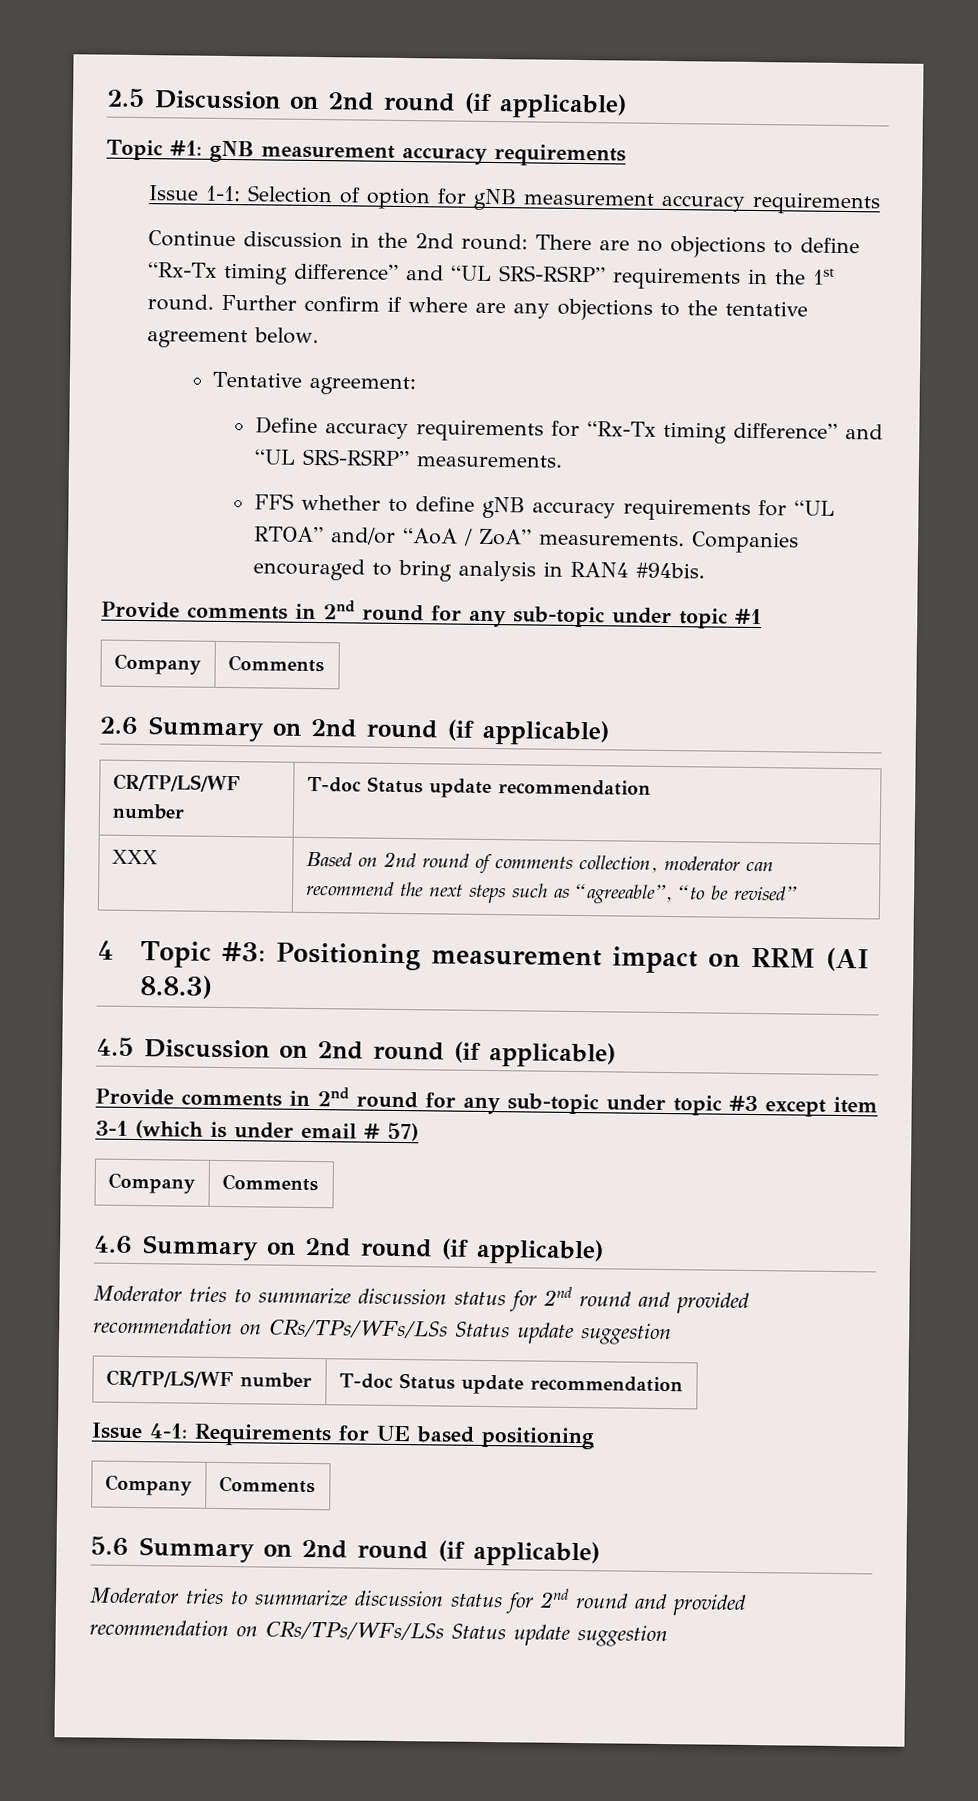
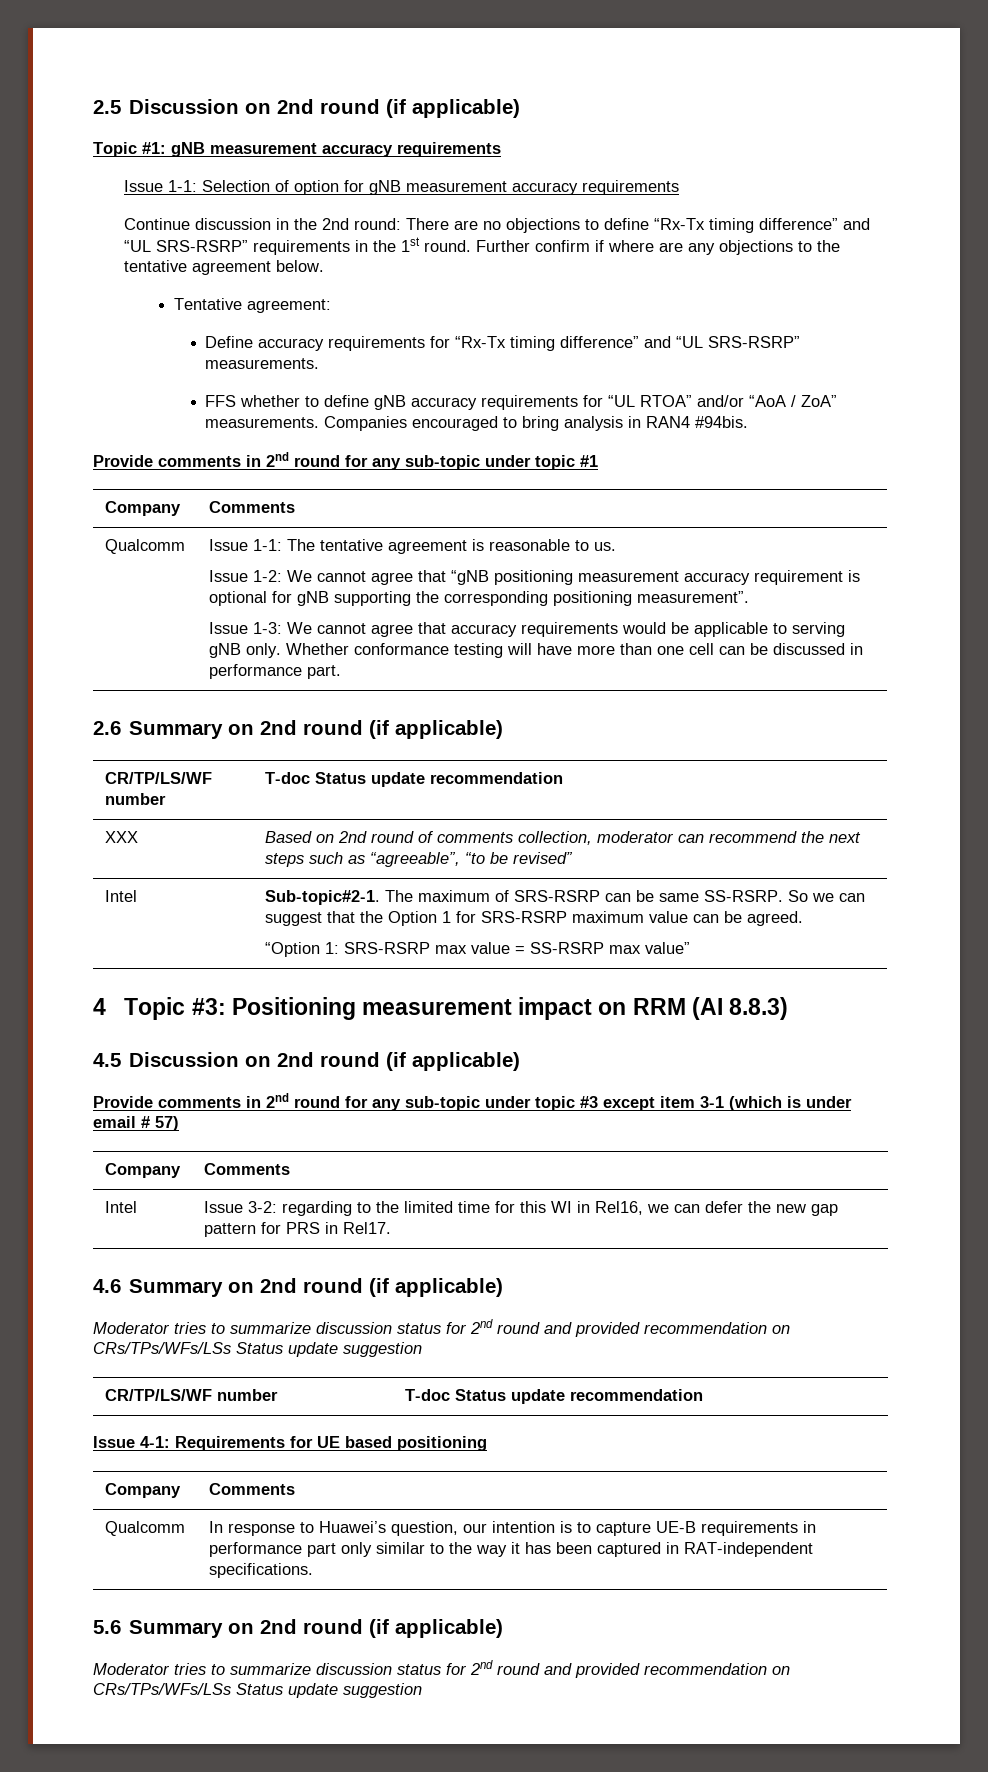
(324, 664) none -> [104,539,185,554] [208,539,616,554] [208,570,860,585] [208,591,749,606] [208,622,845,637] [208,643,863,658] [208,664,341,679] // Qualcomm | Issue 1-1: The tentative agreement is reasonable to us. // Issue 1-2: We cannot agree that “gNB positioning measurement accuracy requirement is optional for gNB supporting the corresponding positioning measurement”. // Issue 1-3: We cannot agree that accuracy requirements would be applicable to serving gNB only. Whether conformance testing will have more than one cell can be discussed in performance part.
(798, 893) none -> [104,890,137,902] [264,890,865,905] [264,911,803,926] [264,942,690,957] // Intel | Sub-topic#2-1. The maximum of SRS-RSRP can be same SS-RSRP. So we can suggest that the Option 1 for SRS-RSRP maximum value can be agreed. // “Option 1: SRS-RSRP max value = SS-RSRP max value”
(318, 1182) none -> [104,1201,137,1213] [203,1201,838,1216] [203,1222,391,1237] // Intel | Issue 3-2: regarding to the limited time for this WI in Rel16, we can defer the new gap pattern for PRS in Rel17.
(315, 1484) none -> [104,1521,185,1536] [208,1521,816,1536] [208,1542,813,1557] [208,1563,313,1578] // Qualcomm | In response to Huawei’s question, our intention is to capture UE-B requirements in performance part only similar to the way it has been captured in RAT-independent specifications.

